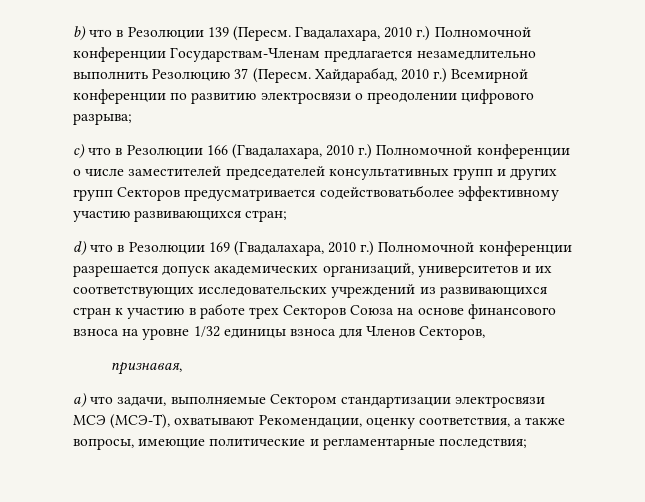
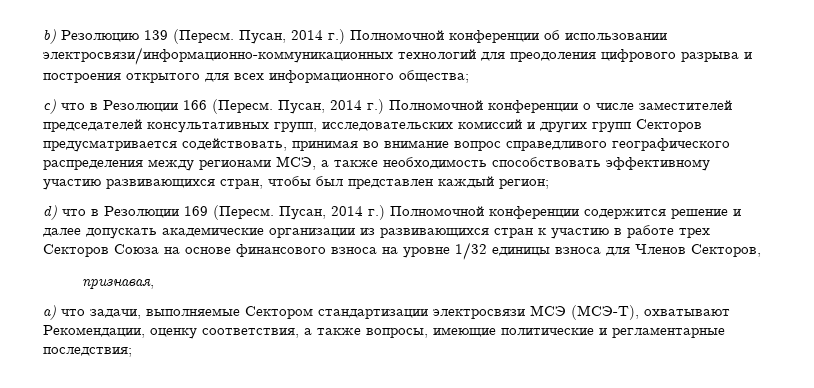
[89,26,531,41] [73,47,536,62] [73,67,529,83] [73,89,535,104] [73,113,132,125] что в Резолюции 139 (Пересм. Гвадалахара, 2010 г.) Полномочной конференции Государствам-Членам предлагается незамедлительно выполнить Резолюцию 37 (Пересм. Хайдарабад, 2010 г.) Всемирной конференции по развитию электросвязи о преодолении цифрового разрыва; -> [61,29,667,44] [43,47,752,65] [43,70,469,83] Резолюцию 139 (Пересм. Пусан, 2014 г.) Полномочной конференции об использовании электросвязи/информационно-коммуникационных технологий для преодоления цифрового разрыва и построения открытого для всех информационного общества;
[231,144,355,159] (Гвадалахара, 2010 -> [212,99,362,114] (Пересм. Пусан, 2014
[452,168,493,180] групп -> [274,119,522,133] групп, исследовательских комиссий
[319,185,559,201] [73,210,288,222] содействоватьболее эффективному участию развивающихся стран; -> [182,138,730,151] [43,156,710,171] [43,176,549,190] содействовать, принимая во внимание вопрос справедливого географического распределения между регионами МСЭ, а также необходимость способствовать эффективному участию развивающихся стран, чтобы был представлен каждый регион;
[233,241,572,256] [73,263,553,277] [73,284,416,298] (Гвадалахара, 2010 г.) Полномочной конференции разрешается допуск академических организаций, университетов и их соответствующих исследовательских учреждений -> [213,205,741,220] [43,227,355,239] (Пересм. Пусан, 2014 г.) Полномочной конференции содержится решение и далее допускать академические организации

